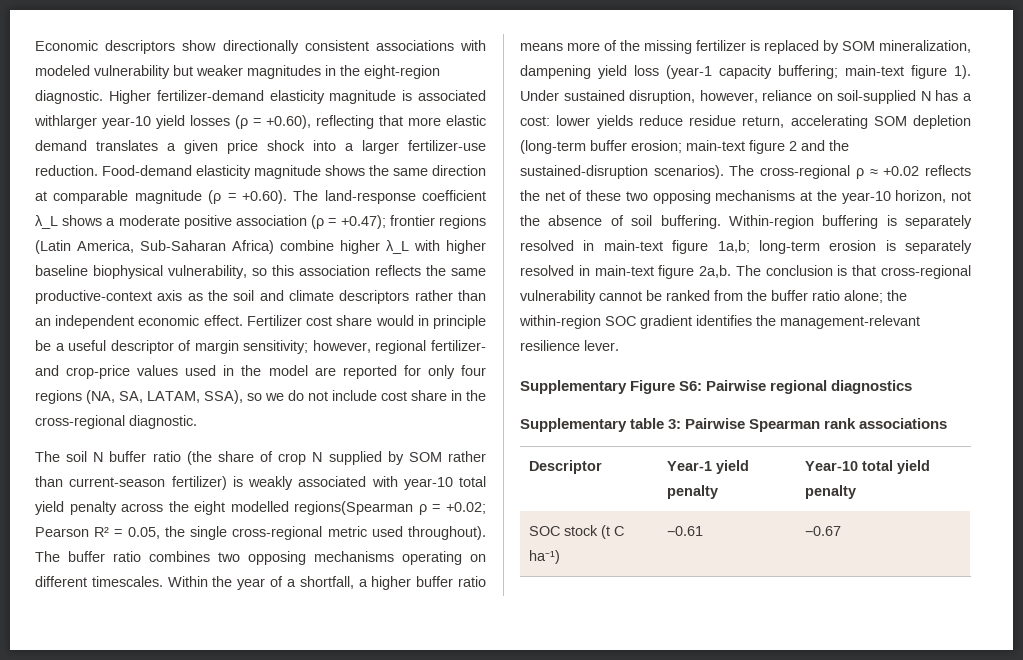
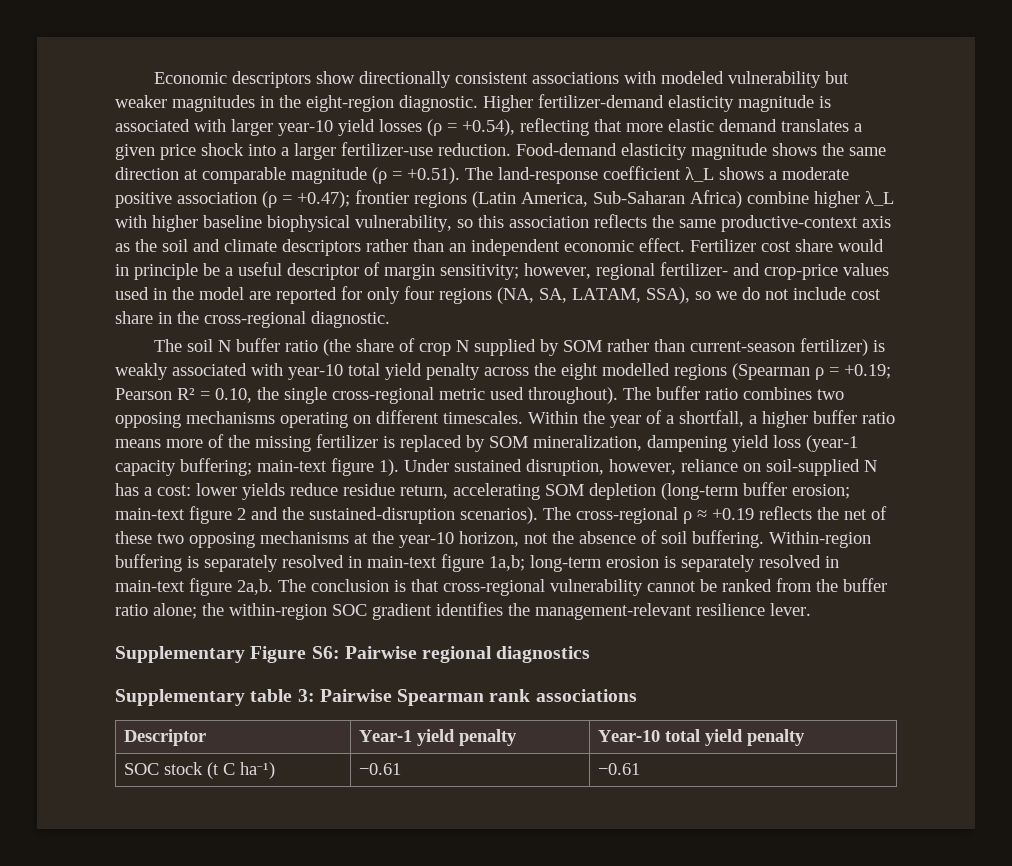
[34,115,97,129] withlarger -> [194,119,273,136] with larger
[266,115,311,129] +0.60), -> [462,119,515,136] +0.54),
[241,190,287,204] +0.60). -> [407,167,460,184] +0.51).
[294,501,414,515] regions(Spearman -> [674,363,810,380] regions (Spearman
[445,502,486,514] +0.02; -> [844,364,891,379] +0.19;
[127,527,160,539] 0.05, -> [215,388,252,403] 0.10,
[883,166,920,176] +0.02 -> [712,508,754,520] +0.19
[804,526,841,536] −0.67 -> [598,763,641,775] −0.61

